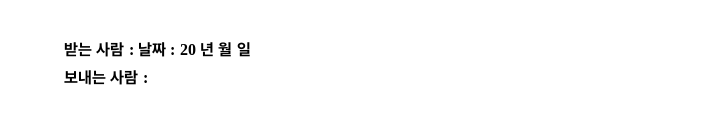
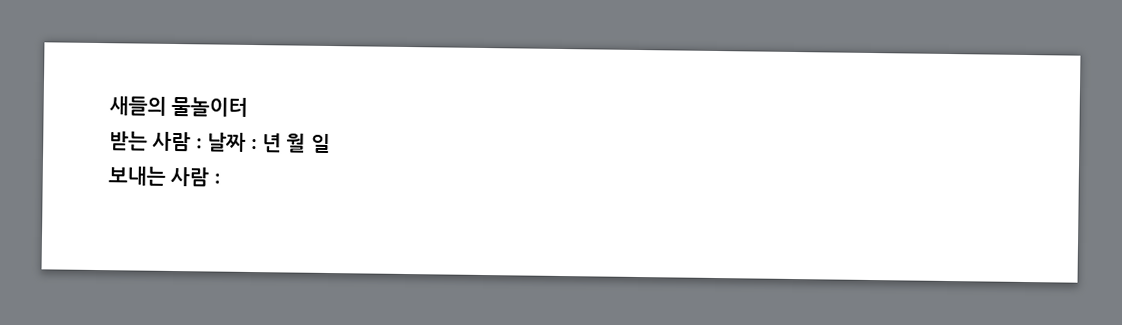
(64, 49) none -> [109,96,249,117] 새들의 물놀이터 //
[179,44,196,55] 20 -> (258, 144) none

